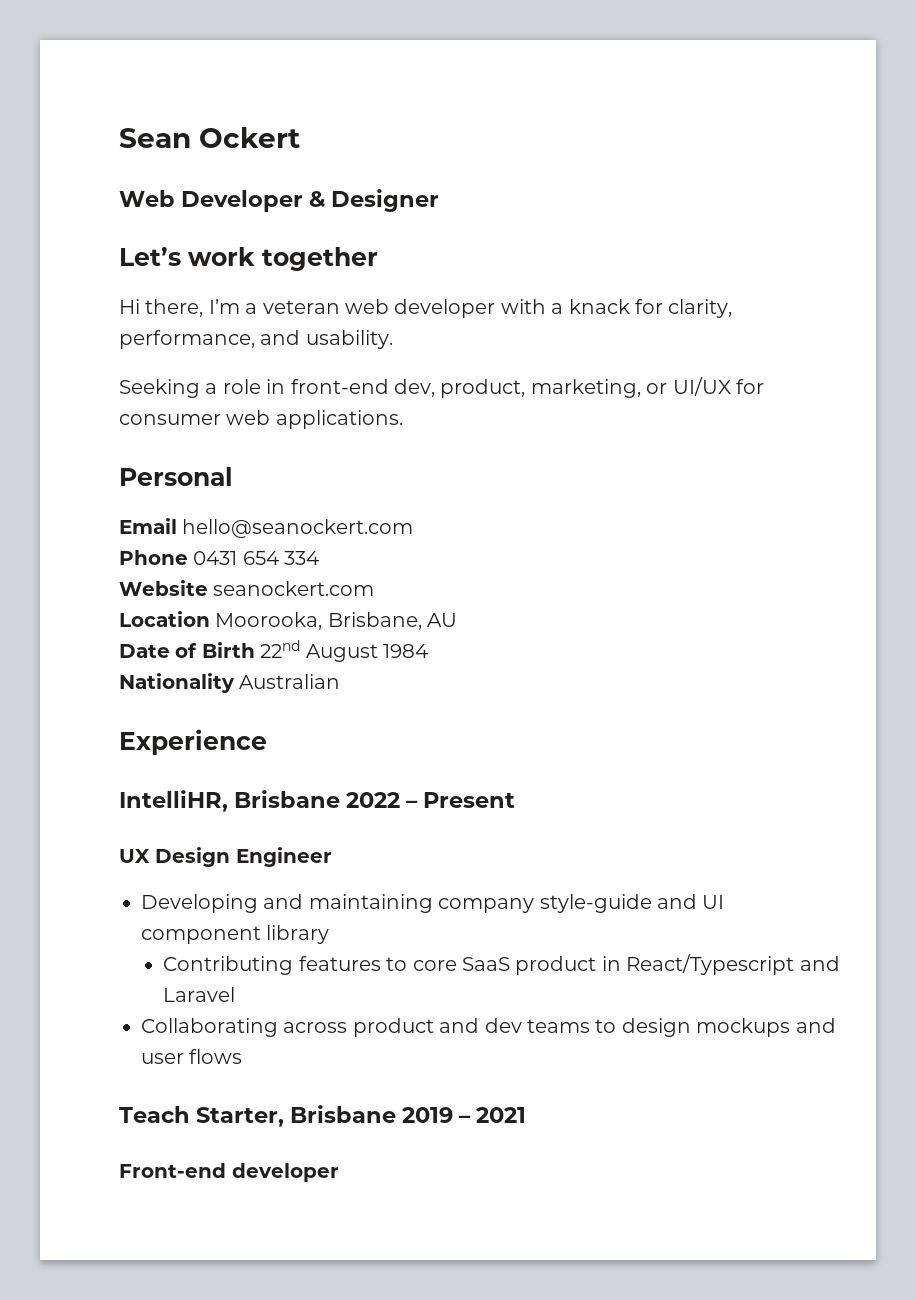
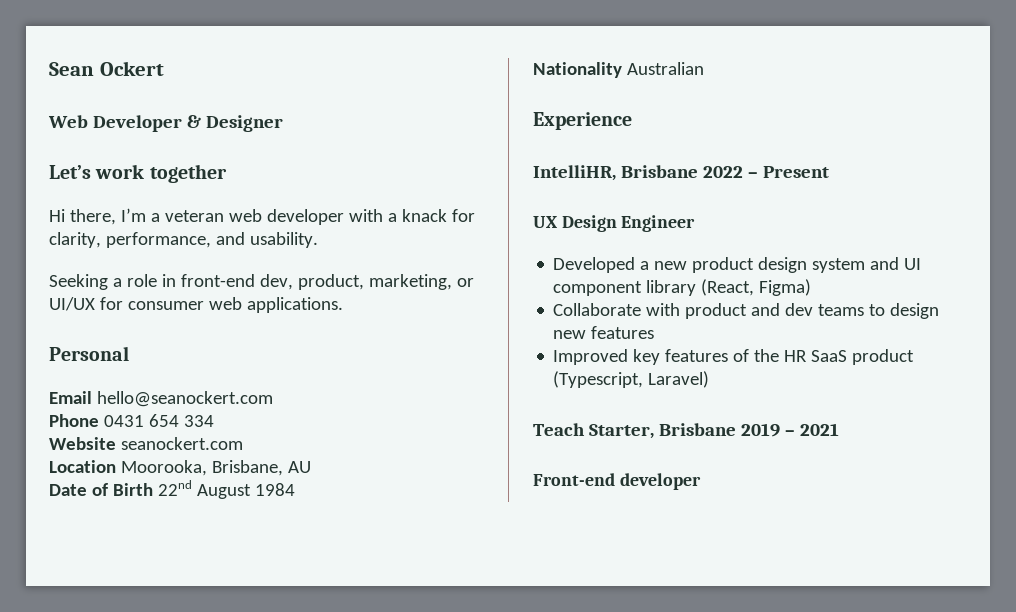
[141,894,725,913] [141,925,330,944] [163,954,840,975] [163,987,236,1002] [141,1018,348,1037] Developing and maintaining company style-guide and UI component library // Contributing features to core SaaS product in React/Typescript and Laravel // Collaborating across -> [553,257,922,273] [553,279,812,296] [553,303,681,316] Developed a new product design system and UI component library (React, Figma) // Collaborate with
[696,1018,836,1037] [141,1049,243,1064] mockups and user flows -> [553,326,655,339] [553,349,915,365] [553,371,710,388] new features // Improved key features of the HR SaaS product (Typescript, Laravel)

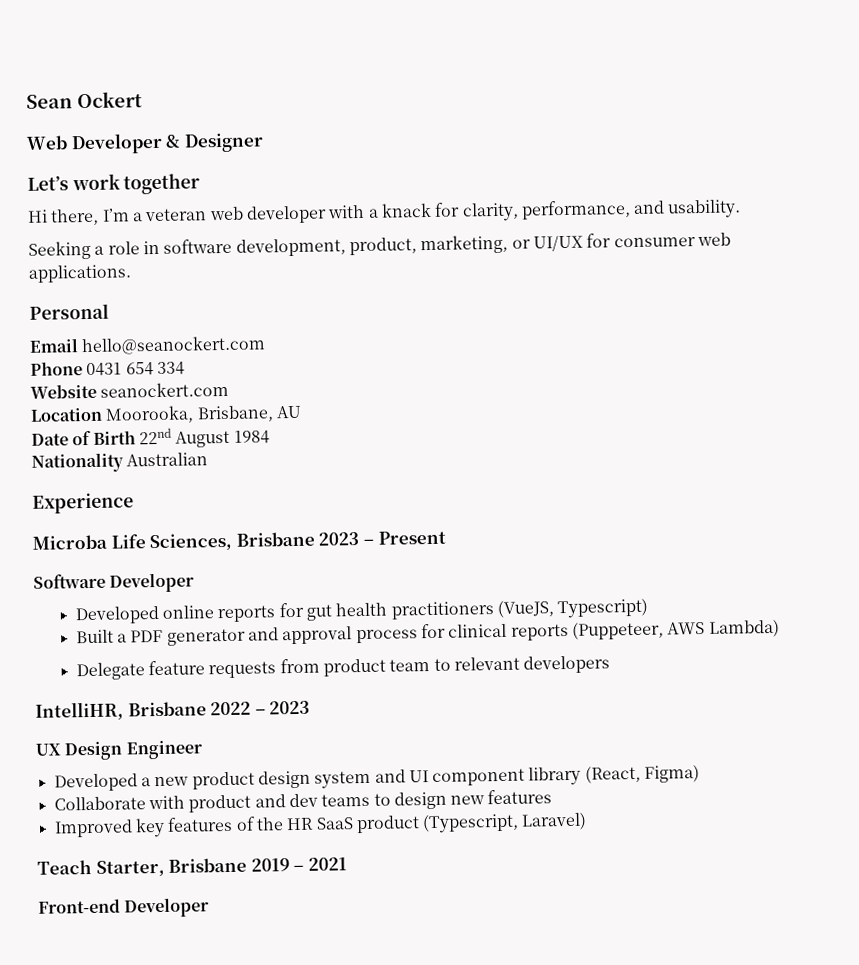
[180,274,293,290] front-end dev, -> [163,238,346,257] software development,
(632, 121) none -> [32,530,446,552] [33,572,195,593] [74,598,649,625] [75,619,780,646] [75,655,611,681] // Microba Life Sciences, Brisbane 2023 – Present // Software Developer // Developed online reports for gut health practitioners (VueJS, Typescript) // Built a PDF generator and approval process for clinical reports (Puppeteer, AWS Lambda) // Delegate feature requests from product team to relevant developers
[762,166,829,178] Present -> [269,700,311,715] 2023
[619,473,701,490] developer -> [124,897,210,918] Developer

